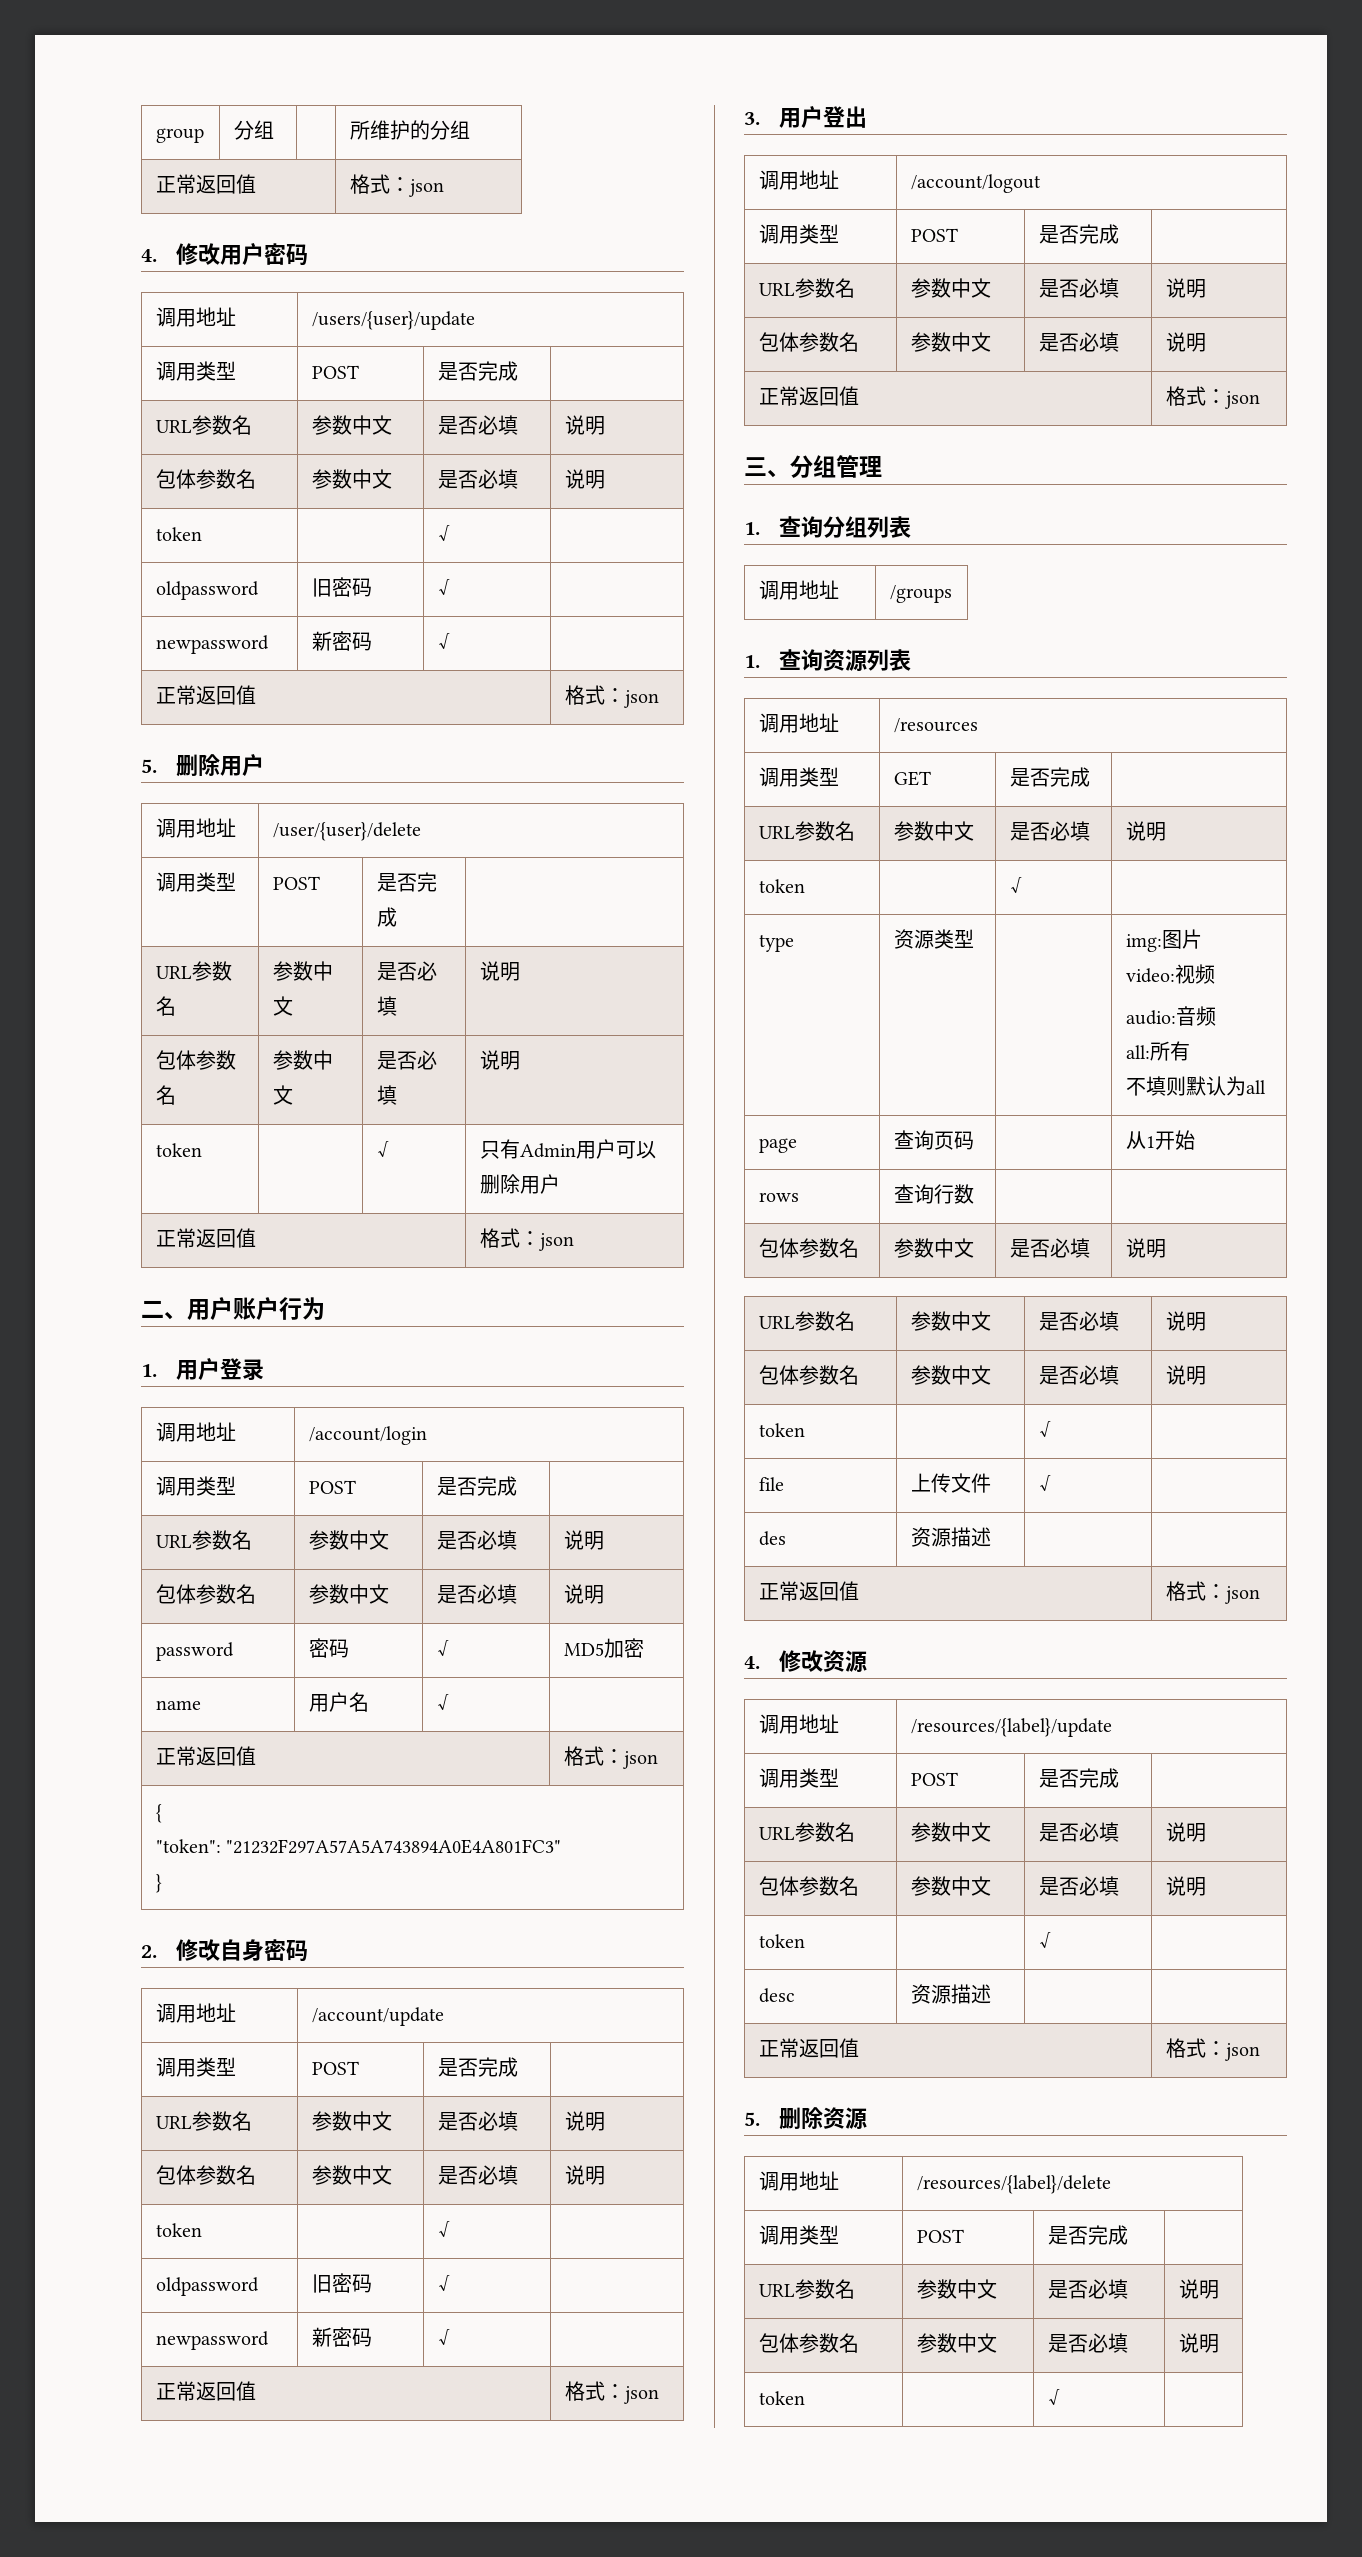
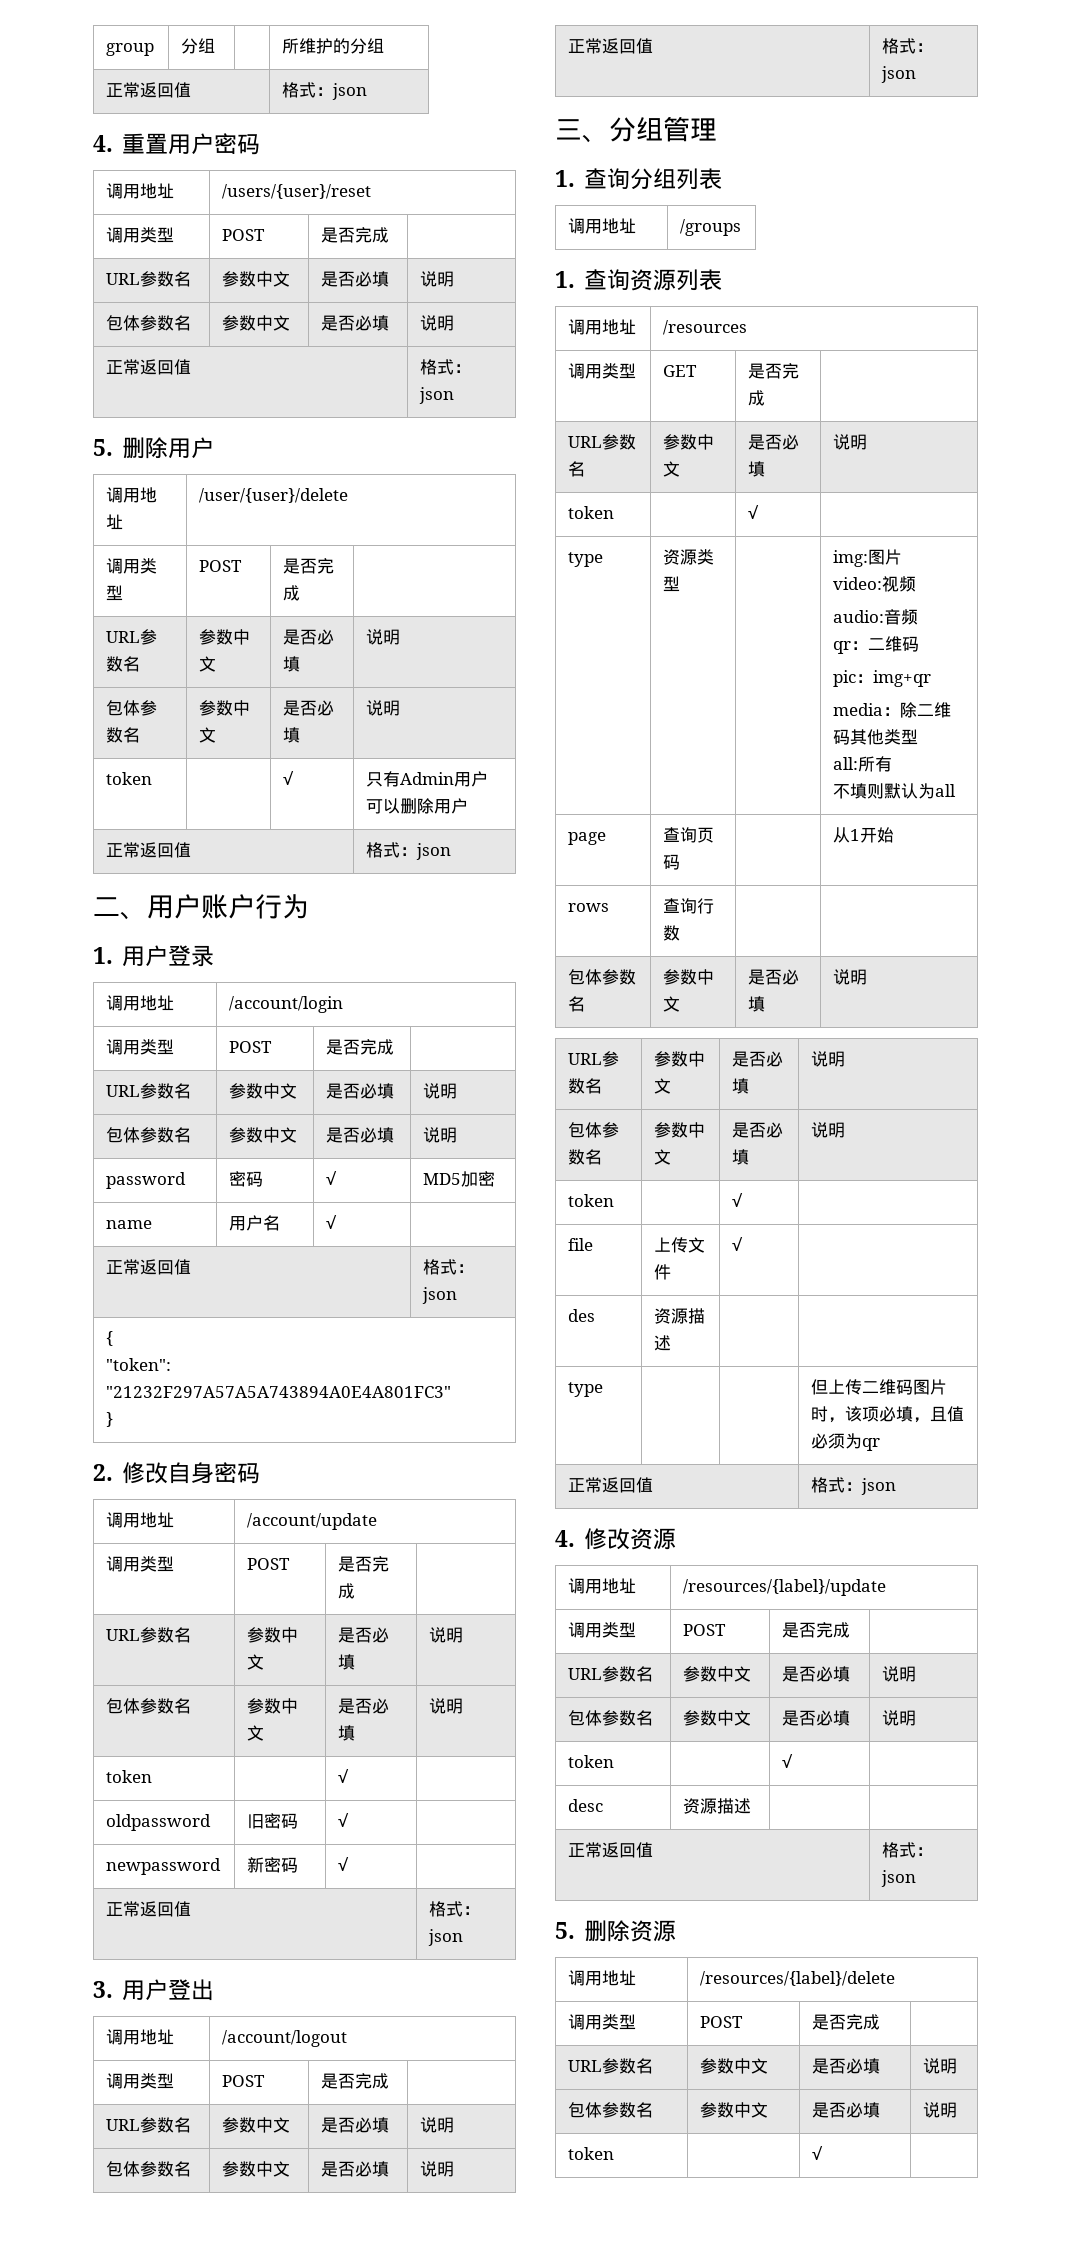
[176,243,221,265] 修改 -> [121,133,168,154] 重置
[311,311,475,330] /users/{user}/update -> [222,184,372,199] /users/{user}/reset
[155,527,202,541] [437,525,450,542] [155,581,259,600] [311,577,372,597] [437,579,450,596] [155,635,269,654] [311,631,372,651] [437,633,450,650] // token | | √ | // oldpassword | 旧密码 | √ | // newpassword | 新密码 | √ | -> (455, 323) none
(1216, 1016) none -> [833,636,920,654] [833,670,932,687] [833,702,952,718] [833,729,919,745] // qr：二维码 // pic：img+qr // media：除二维码其他类型
(991, 1537) none -> [568,1382,604,1397] [811,1379,948,1395] [811,1406,965,1423] [811,1433,881,1451] // type | | | 但上传二维码图片时，该项必填，且值必须为qr

